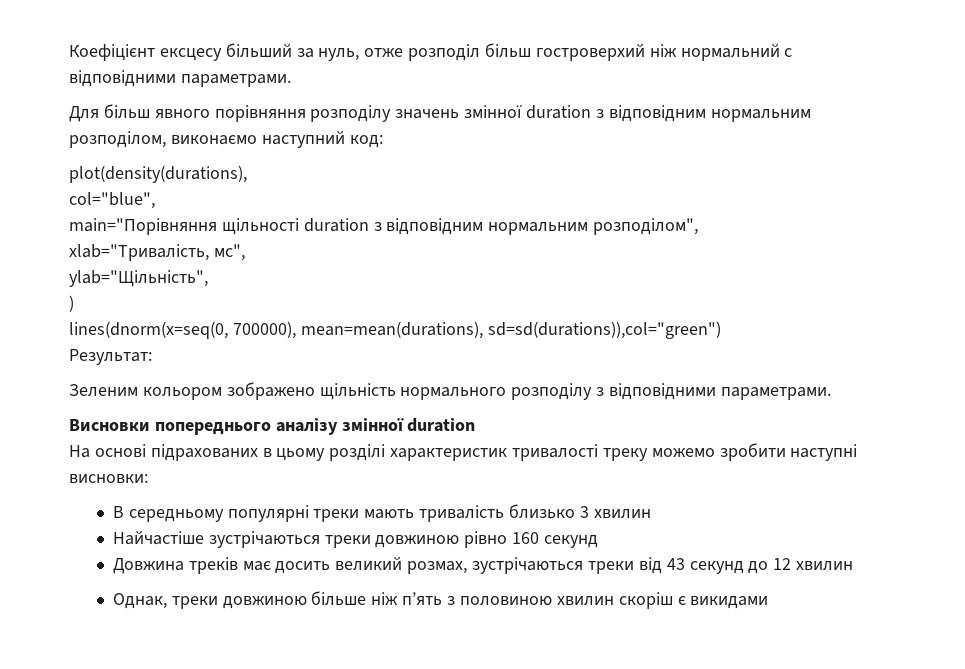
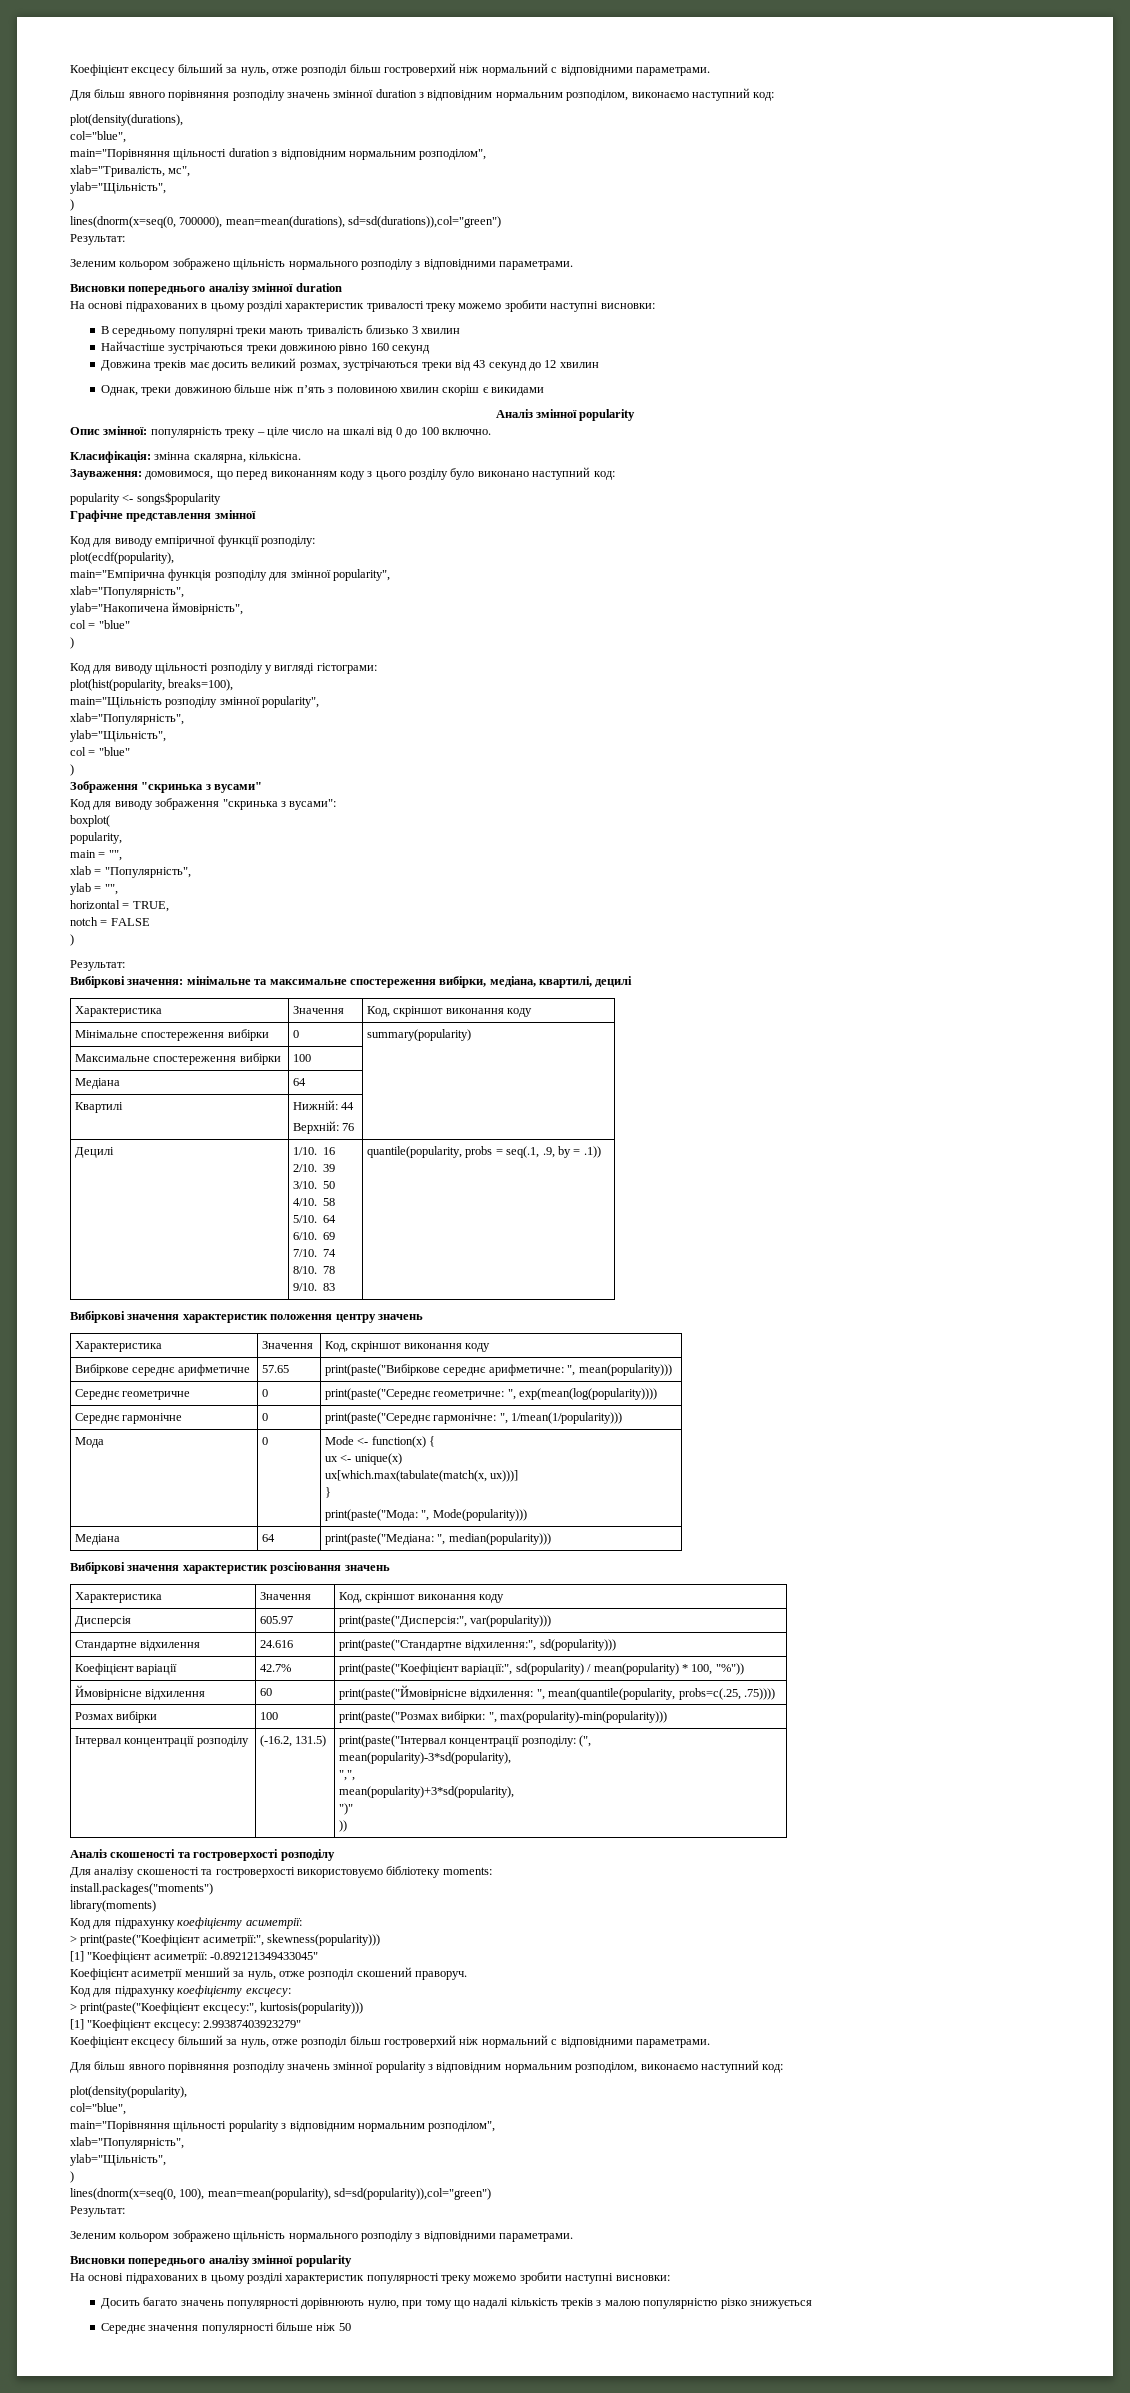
(769, 602) none -> [495,409,636,421] [70,426,491,438] [70,451,302,463] [70,467,615,480] [70,492,221,505] [70,510,256,522] [70,535,315,547] [70,552,174,564] [70,569,390,581] [70,586,184,598] [70,602,244,615] [70,620,130,629] [70,637,74,649] [70,663,377,674] [70,679,234,691] [70,696,320,708] [70,713,184,725] [70,730,166,742] [70,747,130,756] [70,764,74,776] [70,781,263,793] [70,798,337,810] [70,815,110,827] [70,832,122,844] [70,850,122,861] [70,866,191,878] [70,883,118,895] [70,900,169,912] [70,917,150,926] [70,934,74,946] [70,960,125,971] [70,976,633,988] [75,1006,163,1017] [293,1006,345,1014] [367,1006,533,1017] [75,1029,269,1041] [293,1030,300,1038] [367,1029,472,1041] [75,1053,281,1065] [293,1054,312,1062] [75,1078,121,1089] [293,1078,307,1086] [75,1102,124,1113] [293,1100,355,1110] [293,1121,355,1134] [75,1147,115,1158] [293,1147,336,1155] [293,1164,336,1172] [293,1181,336,1189] [293,1198,336,1206] [293,1215,337,1223] [293,1232,336,1240] [293,1249,337,1257] [293,1266,336,1274] [293,1283,336,1291] [367,1146,601,1158] [70,1311,423,1323] [75,1341,163,1352] [262,1341,314,1349] [325,1341,491,1352] [75,1364,250,1376] [262,1365,290,1373] [325,1364,672,1376] [75,1389,191,1400] [262,1389,269,1397] [325,1388,658,1400] [75,1413,183,1424] [262,1413,269,1421] [325,1412,623,1424] [75,1437,105,1448] [262,1437,269,1445] [325,1436,436,1448] [325,1453,402,1465] [325,1470,519,1482] [325,1487,332,1498] [325,1509,527,1521] [75,1534,121,1545] [262,1534,276,1542] [325,1533,551,1545] [70,1562,390,1574] [75,1592,163,1603] [260,1592,312,1600] [339,1592,505,1603] [75,1616,132,1627] [260,1616,294,1624] [339,1615,552,1627] [75,1640,201,1651] [260,1640,294,1648] [339,1639,616,1651] [75,1663,178,1675] [260,1664,292,1672] [339,1663,744,1675] [75,1685,206,1700] [260,1688,273,1696] [339,1685,775,1700] [75,1711,158,1723] [260,1712,279,1720] [339,1711,668,1723] [75,1736,249,1747] [260,1735,327,1747] [339,1735,592,1747] [339,1752,512,1764] [339,1770,356,1781] [339,1786,515,1798] [339,1803,354,1815] [339,1820,348,1832] [70,1849,335,1861] [70,1866,492,1878] [70,1883,213,1895] [70,1900,156,1912] [70,1917,302,1929] [70,1934,381,1946] [70,1951,319,1963] [70,1967,467,1980] [70,1985,291,1997] [70,2002,364,2014] [70,2019,302,2031] [70,2035,710,2048] [70,2060,784,2073] [70,2086,187,2098] [70,2103,126,2115] [70,2120,496,2132] [70,2137,184,2149] [70,2154,166,2166] [70,2171,74,2183] [70,2188,492,2200] [70,2206,125,2217] [70,2230,573,2242] [70,2255,352,2267] [70,2272,670,2284] [100,2297,812,2309] [100,2322,351,2334] // Аналіз змінної popularity // Опис змінної: популярність треку – ціле число на шкалі від 0 до 100 включно. // Класифікація: змінна скалярна, кількісна. // Зауваження: домовимося, що перед виконанням коду з цього розділу було виконано наступний код: // popularity <- songs$popularity // Графічне представлення змінної // Код для виводу емпіричної функції розподілу: // plot(ecdf(popularity), // main="Емпірична функція розподілу для змінної popularity", // xlab="Популярність", // ylab="Накопичена ймовірність", // col = "blue" // ) // Код для виводу щільності розподілу у вигляді гістограми: // plot(hist(popularity, breaks=100), // main="Щільність розподілу змінної popularity", // xlab="Популярність", // ylab="Щільність", // col = "blue" // ) // Зображення "скринька з вусами" // Код для виводу зображення "скринька з вусами": // boxplot( // popularity, // main = "", // xlab = "Популярність", // ylab = "", // horizontal = TRUE, // notch = FALSE // ) // Результат: // Вибіркові значення: мінімальне та максимальне спостереження вибірки, медіана, квартилі, децилі // Характеристика | Значення | Код, скріншот виконання коду // Мінімальне спостереження вибірки | 0 | summary(popularity) // Максимальне спостереження вибірки | 100 | // Медіана | 64 | // Квартилі | Нижній: 44 // Верхній: 76 | // Децилі | 1/10. 16 // 2/10. 39 // 3/10. 50 // 4/10. 58 // 5/10. 64 // 6/10. 69 // 7/10. 74 // 8/10. 78 // 9/10. 83 | quantile(popularity, probs = seq(.1, .9, by = .1)) // Вибіркові значення характеристик положення центру значень // Характеристика | Значення | Код, скріншот виконання коду // Вибіркове середнє арифметичне | 57.65 | print(paste("Вибіркове середнє арифметичне: ", mean(popularity))) // Середнє геометричне | 0 | print(paste("Середнє геометричне: ", exp(mean(log(popularity)))) // Середнє гармонічне | 0 | print(paste("Середнє гармонічне: ", 1/mean(1/popularity))) // Мода | 0 | Mode <- function(x) { // ux <- unique(x) // ux[which.max(tabulate(match(x, ux)))] // } // print(paste("Мода: ", Mode(popularity))) // Медіана | 64 | print(paste("Медіана: ", median(popularity))) // Вибіркові значення характеристик розсіювання значень // Характеристика | Значення | Код, скріншот виконання коду // Дисперсія | 605.97 | print(paste("Дисперсія:", var(popularity))) // Стандартне відхилення | 24.616 | print(paste("Стандартне відхилення:", sd(popularity))) // Коефіцієнт варіації | 42.7% | print(paste("Коефіцієнт варіації:", sd(popularity) / mean(popularity) * 100, "%")) // Ймовірнісне відхилення | 60 | print(paste("Ймовірнісне відхилення: ", mean(quantile(popularity, probs=c(.25, .75)))) // Розмах вибірки | 100 | print(paste("Розмах вибірки: ", max(popularity)-min(popularity))) // Інтервал концентрації розподілу | (-16.2, 131.5) | print(paste("Інтервал концентрації розподілу: (", // mean(popularity)-3*sd(popularity), // ",", // mean(popularity)+3*sd(popularity), // ")" // )) // Аналіз скошеності та гостроверхості розподілу // Для аналізу скошеності та гостроверхості використовуємо бібліотеку moments: // install.packages("moments") // library(moments) // Код для підрахунку коефіцієнту асиметрії: // > print(paste("Коефіцієнт асиметрії:", skewness(popularity))) // [1] "Коефіцієнт асиметрії: -0.892121349433045" // Коефіцієнт асиметрії менший за нуль, отже розподіл скошений праворуч. // Код для підрахунку коефіцієнту ексцесу: // > print(paste("Коефіцієнт ексцесу:", kurtosis(popularity))) // [1] "Коефіцієнт ексцесу: 2.99387403923279" // Коефіцієнт ексцесу більший за нуль, отже розподіл більш гостроверхий ніж нормальний с відповідними параметрами. // Для більш явного порівняння розподілу значень змінної popularity з відповідним нормальним розподілом, виконаємо наступний код: // plot(density(popularity), // col="blue", // main="Порівняння щільності popularity з відповідним нормальним розподілом", // xlab="Популярність", // ylab="Щільність", // ) // lines(dnorm(x=seq(0, 100), mean=mean(popularity), sd=sd(popularity)),col="green") // Результат: // Зеленим кольором зображено щільність нормального розподілу з відповідними параметрами. // Висновки попереднього аналізу змінної popularity // На основі підрахованих в цьому розділі характеристик популярності треку можемо зробити наступні висновки: // Досить багато значень популярності дорівнюють нулю, при тому що надалі кількість треків з малою популярністю різко знижується // Середнє значення популярності більше ніж 50

